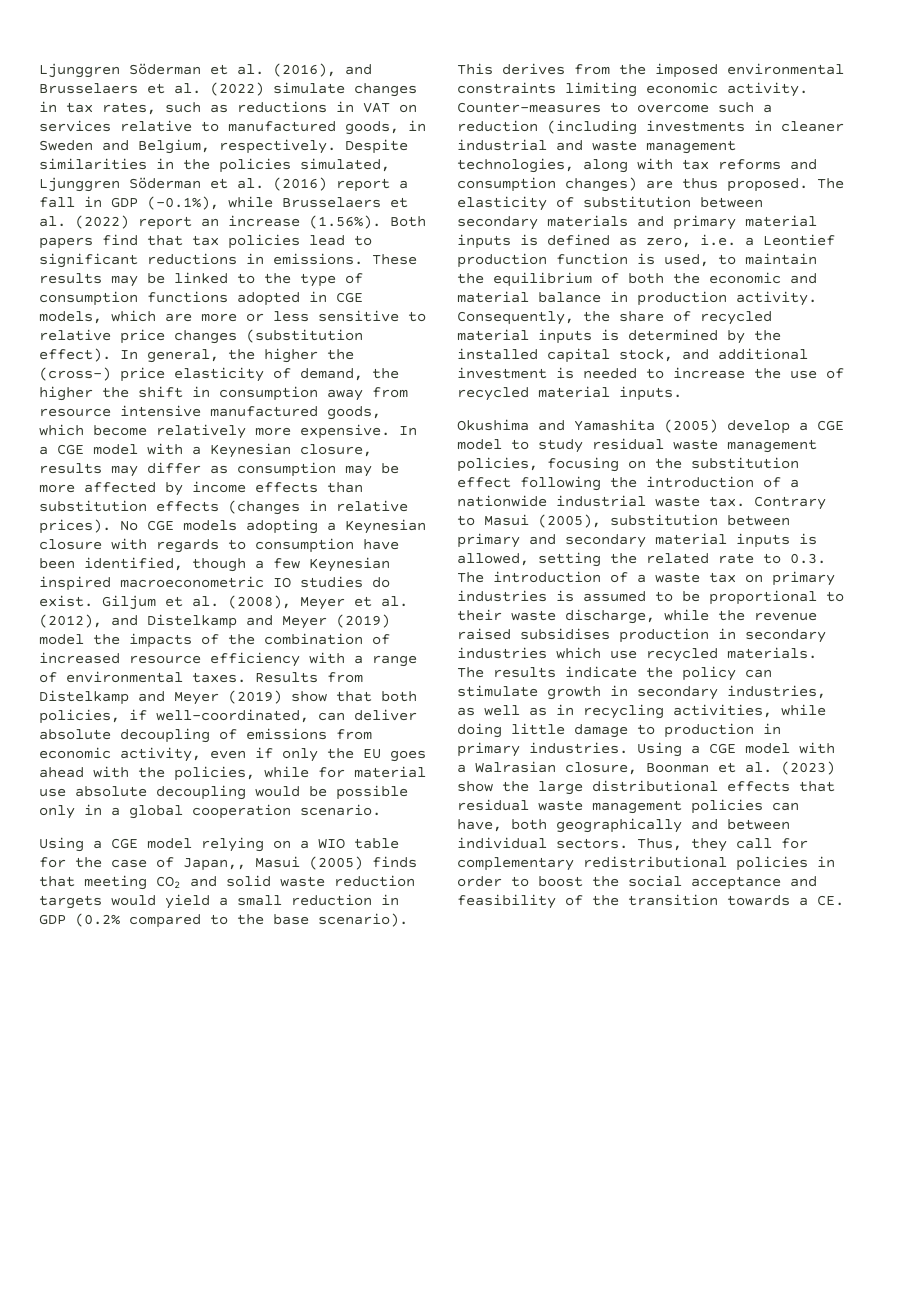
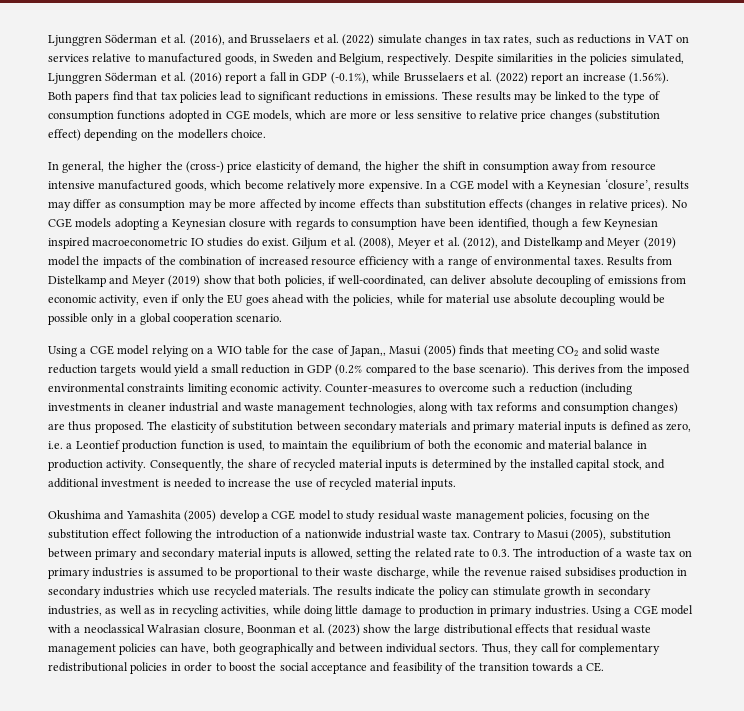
[39,348,111,362] effect). -> [48,129,266,141] effect) depending on the modellers choice. //
[300,444,372,457] closure, -> [604,179,651,191] ‘closure’,
(466, 768) none -> [83,624,145,633] neoclassical

